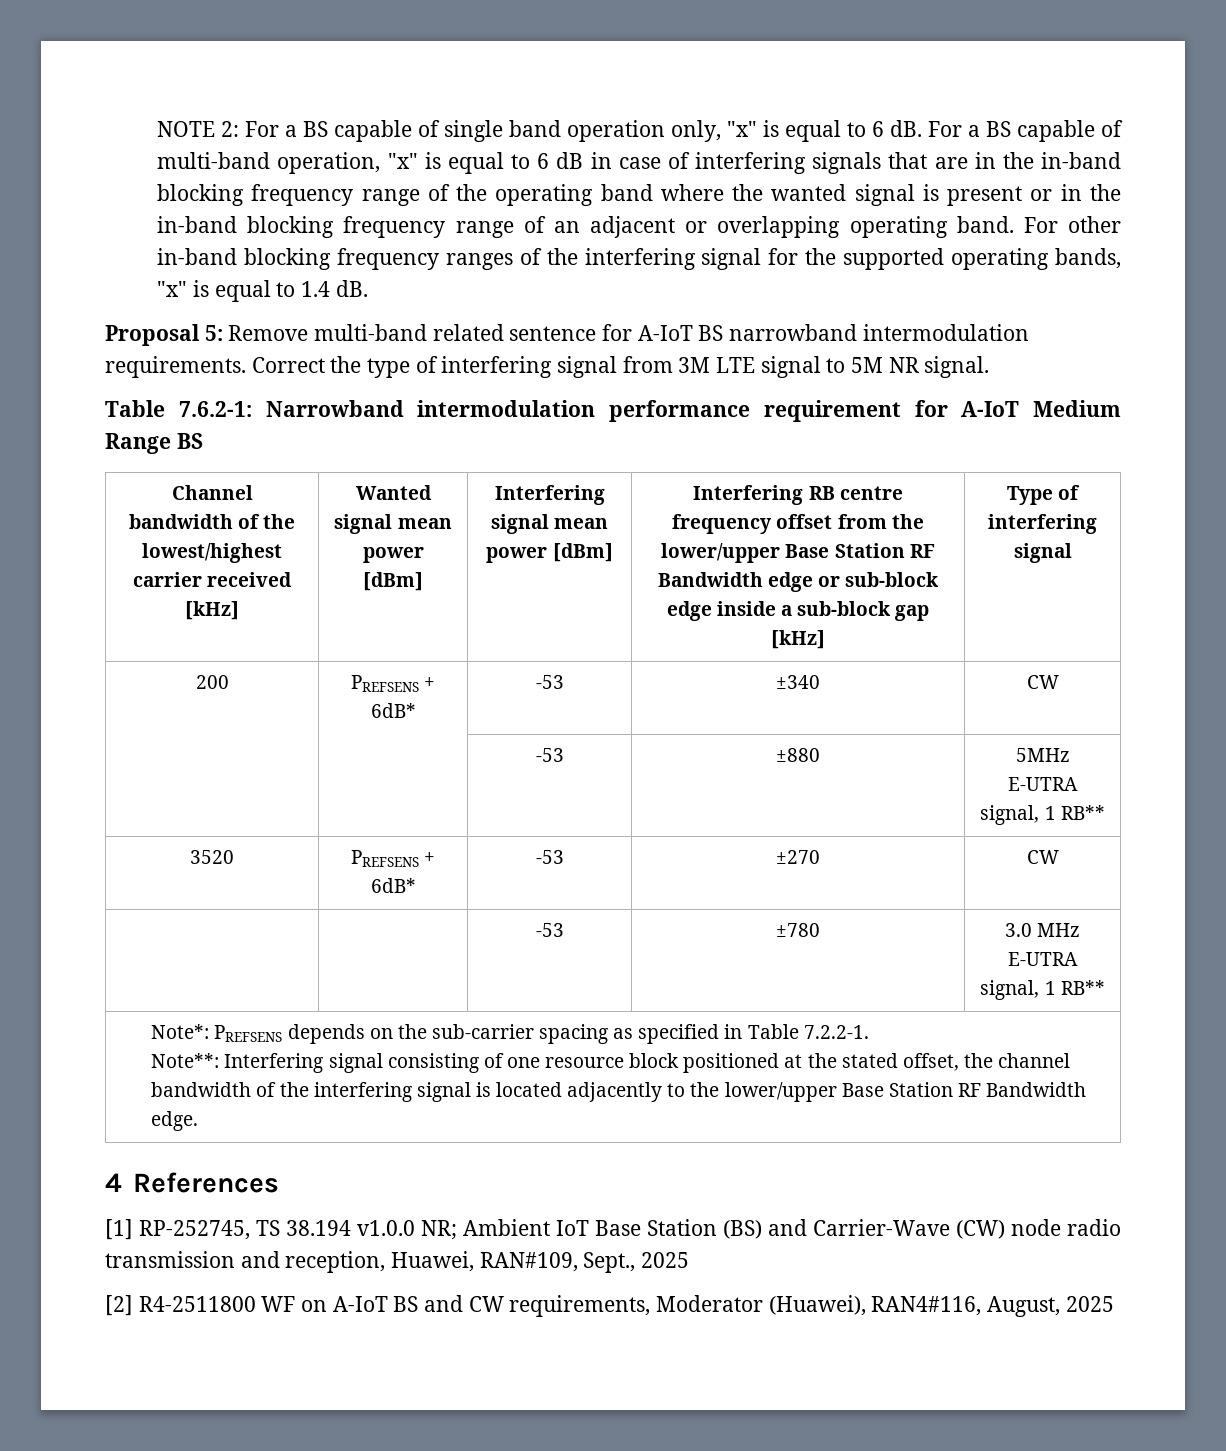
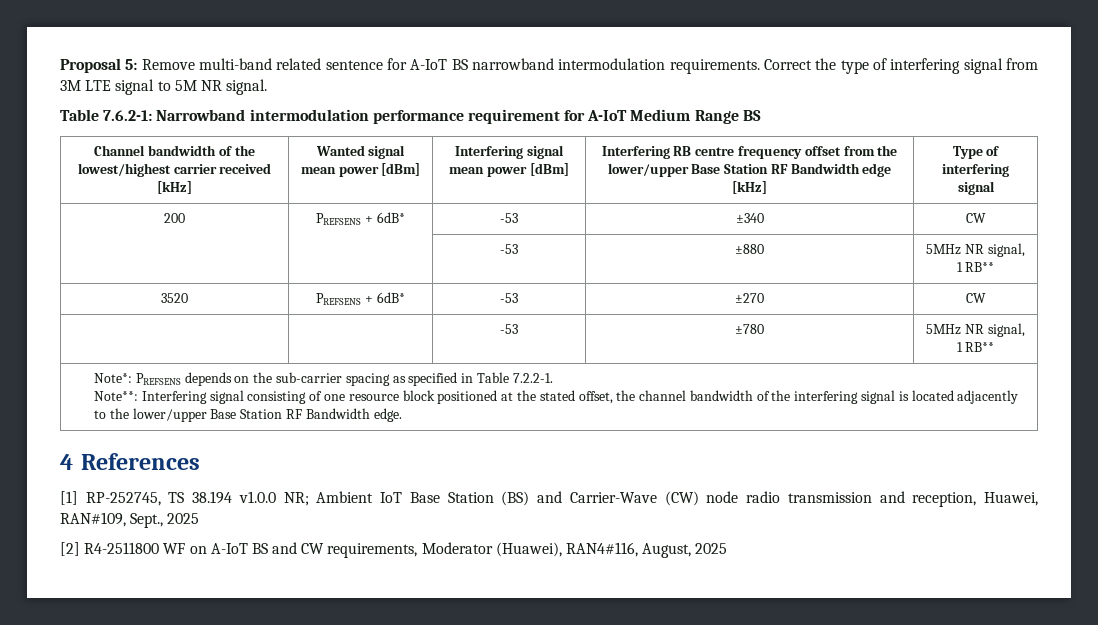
[157,120,1124,142] [157,152,1121,174] [157,184,1121,206] [157,216,1121,238] [157,248,1121,270] [157,280,368,302] NOTE 2: For a BS capable of single band operation only, "x" is equal to 6 dB. For a BS capable of multi-band operation, "x" is equal to 6 dB in case of interfering signals that are in the in-band blocking frequency range of the operating band where the wanted signal is present or in the in-band blocking frequency range of an adjacent or overlapping operating band. For other in-band blocking frequency ranges of the interfering signal for the supported operating bands, "x" is equal to 1.4 dB. // -> (60, 65) none
[818,572,940,587] [666,601,930,621] or sub-block edge inside a sub-block gap -> (892, 170) none
[1008,777,1078,791] E-UTRA -> [965,244,984,254] NR
[1004,923,1081,937] [1008,952,1078,966] 3.0 MHz E-UTRA -> [926,324,984,335] 5MHz NR

